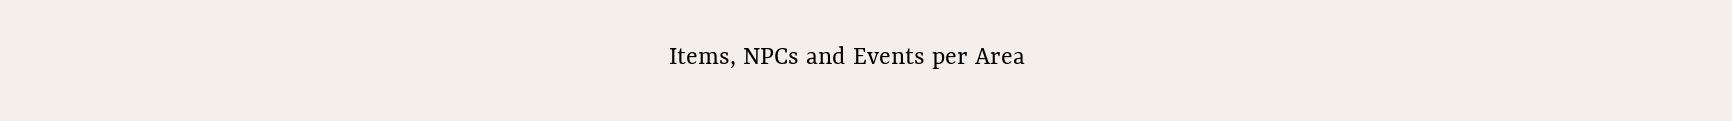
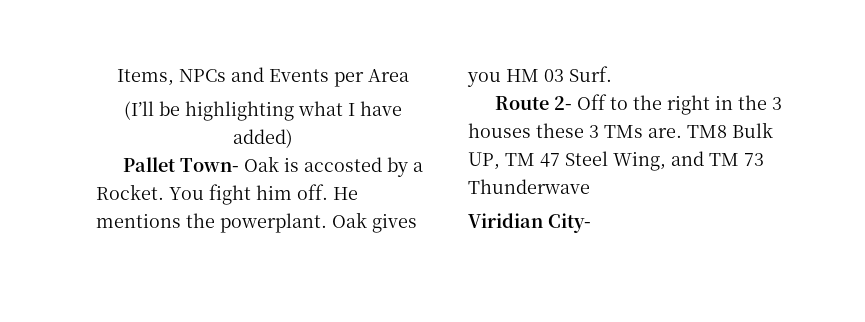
(1025, 56) none -> [123,101,402,121] [232,129,293,148] [123,156,424,177] [96,184,358,205] [96,212,417,233] [467,66,612,87] [495,94,783,115] [468,122,773,138] [468,151,764,171] [468,179,590,194] [468,213,591,233] // (I’ll be highlighting what I have added) // Pallet Town- Oak is accosted by a Rocket. You fight him off. He mentions the powerplant. Oak gives you HM 03 Surf. // Route 2- Off to the right in the 3 houses these 3 TMs are. TM8 Bulk UP, TM 47 Steel Wing, and TM 73 Thunderwave // Viridian City-

